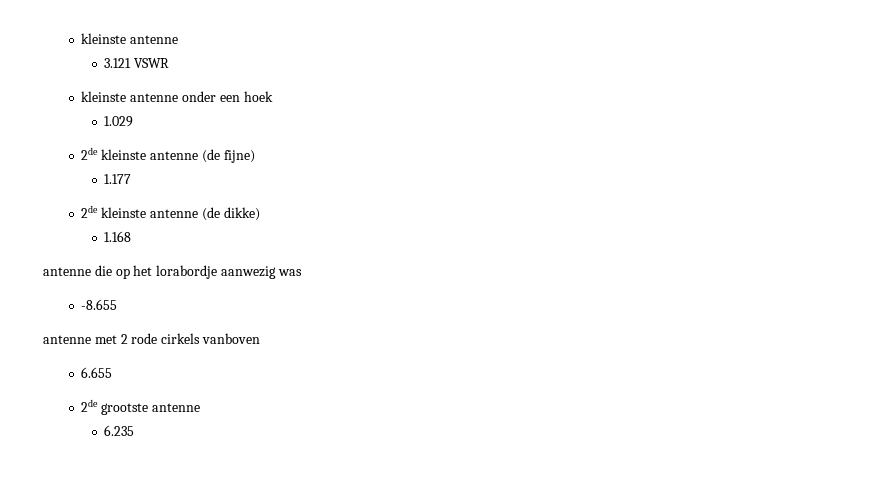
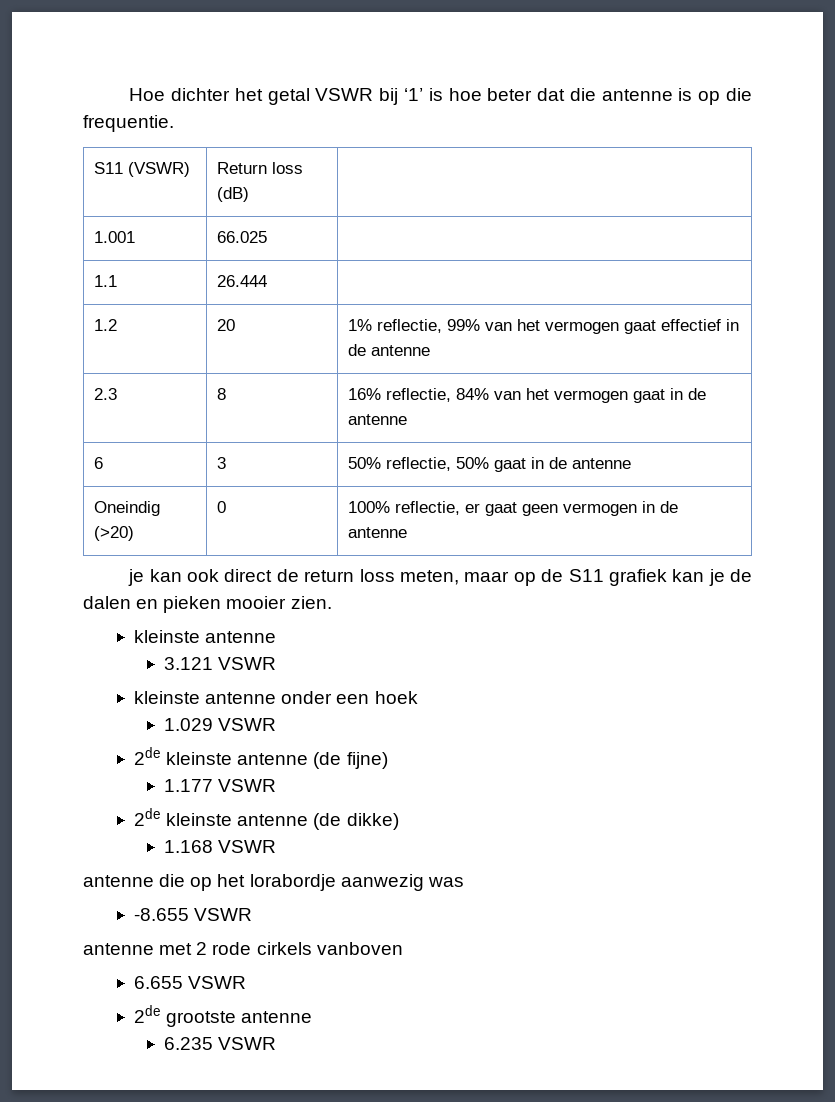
(81, 38) none -> [129,88,753,105] [83,115,174,132] [94,162,191,177] [217,162,304,174] [217,187,250,202] [94,231,136,243] [217,231,268,243] [94,275,118,287] [217,275,268,287] [94,319,118,331] [217,319,236,331] [348,319,740,334] [348,344,431,356] [94,388,118,400] [217,388,227,400] [348,388,707,403] [348,414,408,425] [94,457,104,469] [217,457,227,469] [348,457,632,472] [94,501,161,516] [94,526,135,541] [217,501,227,513] [348,501,679,516] [348,527,408,538] [128,569,752,586] [83,596,332,613] Hoe dichter het getal VSWR bij ‘1’ is hoe beter dat die antenne is op die frequentie. // S11 (VSWR) | Return loss (dB) | // 1.001 | 66.025 | // 1.1 | 26.444 | // 1.2 | 20 | 1% reflectie, 99% van het vermogen gaat effectief in de antenne // 2.3 | 8 | 16% reflectie, 84% van het vermogen gaat in de antenne // 6 | 3 | 50% reflectie, 50% gaat in de antenne // Oneindig (>20) | 0 | 100% reflectie, er gaat geen vermogen in de antenne // je kan ook direct de return loss meten, maar op de S11 grafiek kan je de dalen en pieken mooier zien. //
(134, 121) none -> [218,718,277,731] VSWR
(132, 179) none -> [218,779,277,792] VSWR
(132, 236) none -> [218,840,277,853] VSWR
(118, 304) none -> [194,908,253,921] VSWR
(113, 372) none -> [188,976,247,989] VSWR
(135, 430) none -> [218,1037,277,1050] VSWR

